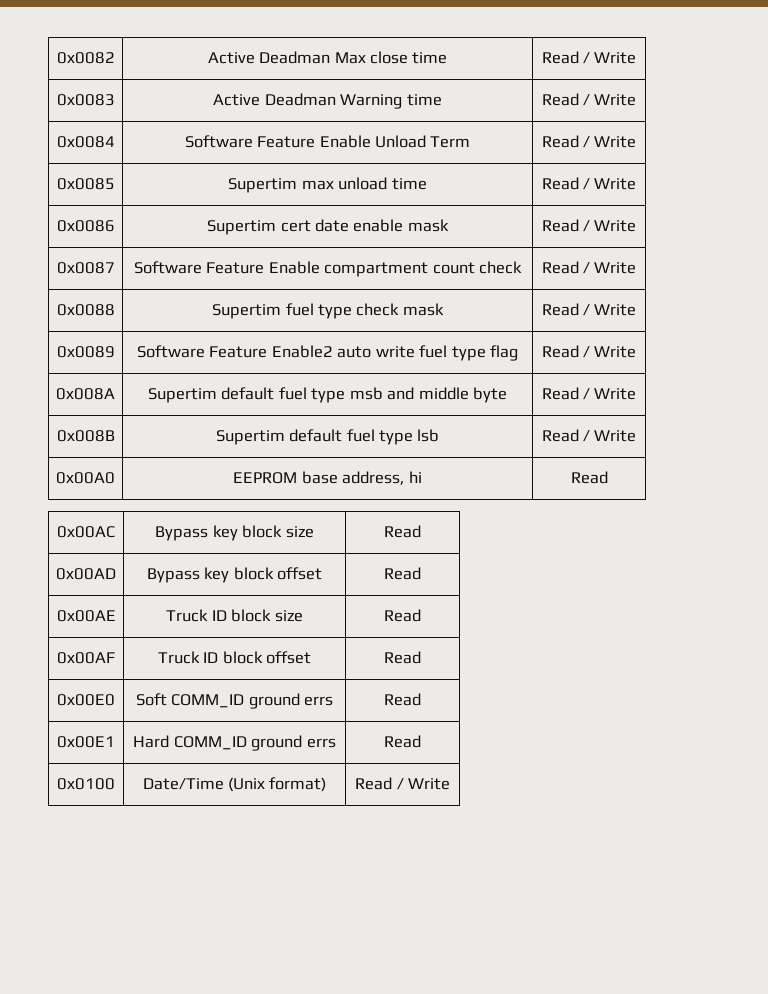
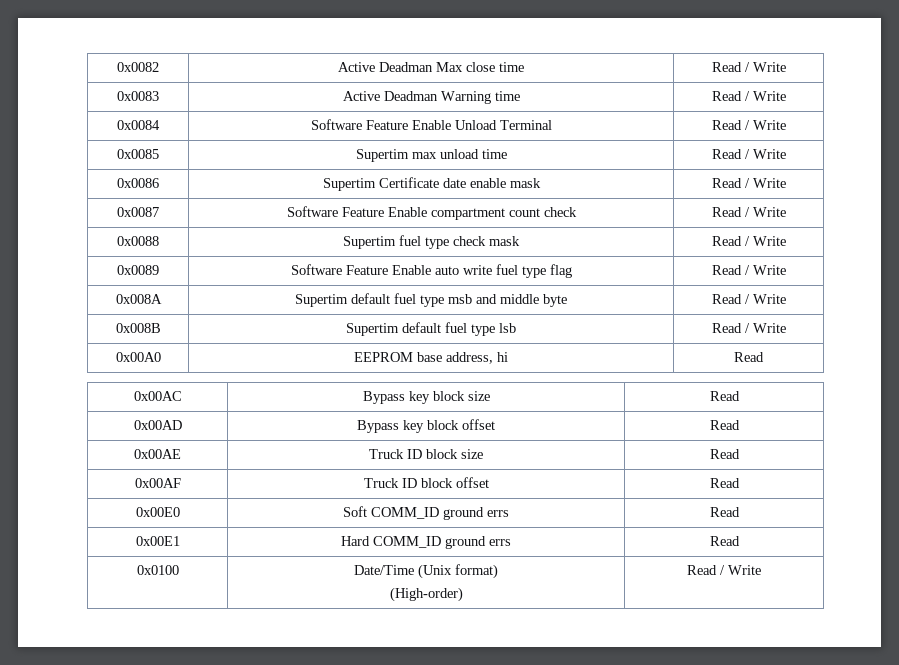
[430,136,471,148] Term -> [499,120,552,130] Terminal
[280,220,311,232] cert -> [378,177,439,188] Certificate
[271,345,333,358] Enable2 -> [391,265,431,275] Enable
(327, 784) none -> [389,587,463,602] // (High-order)

